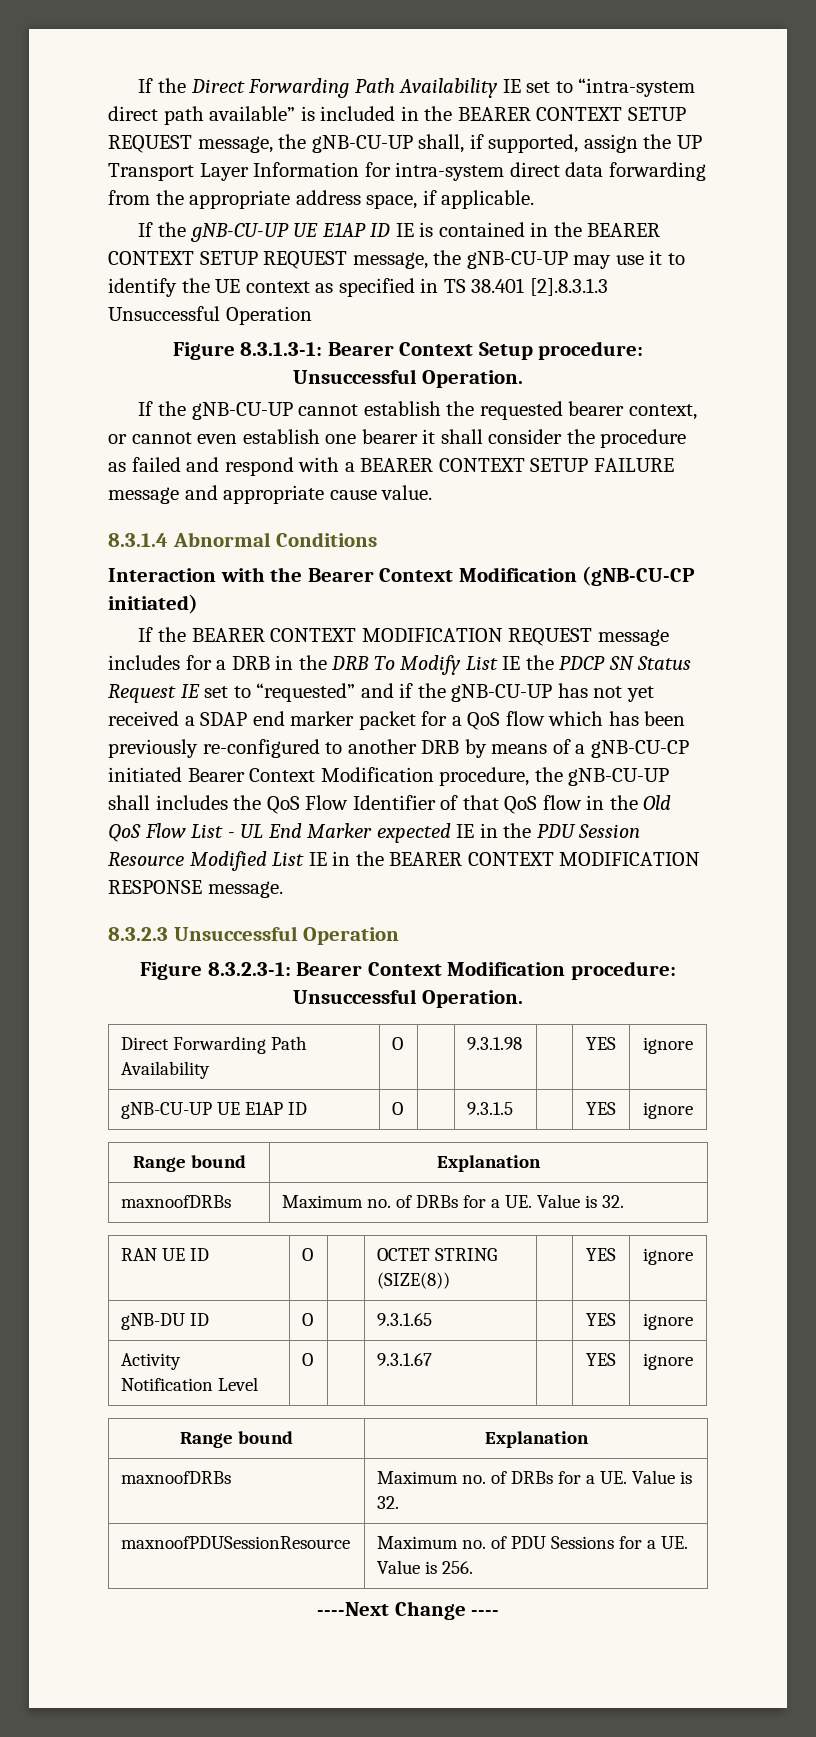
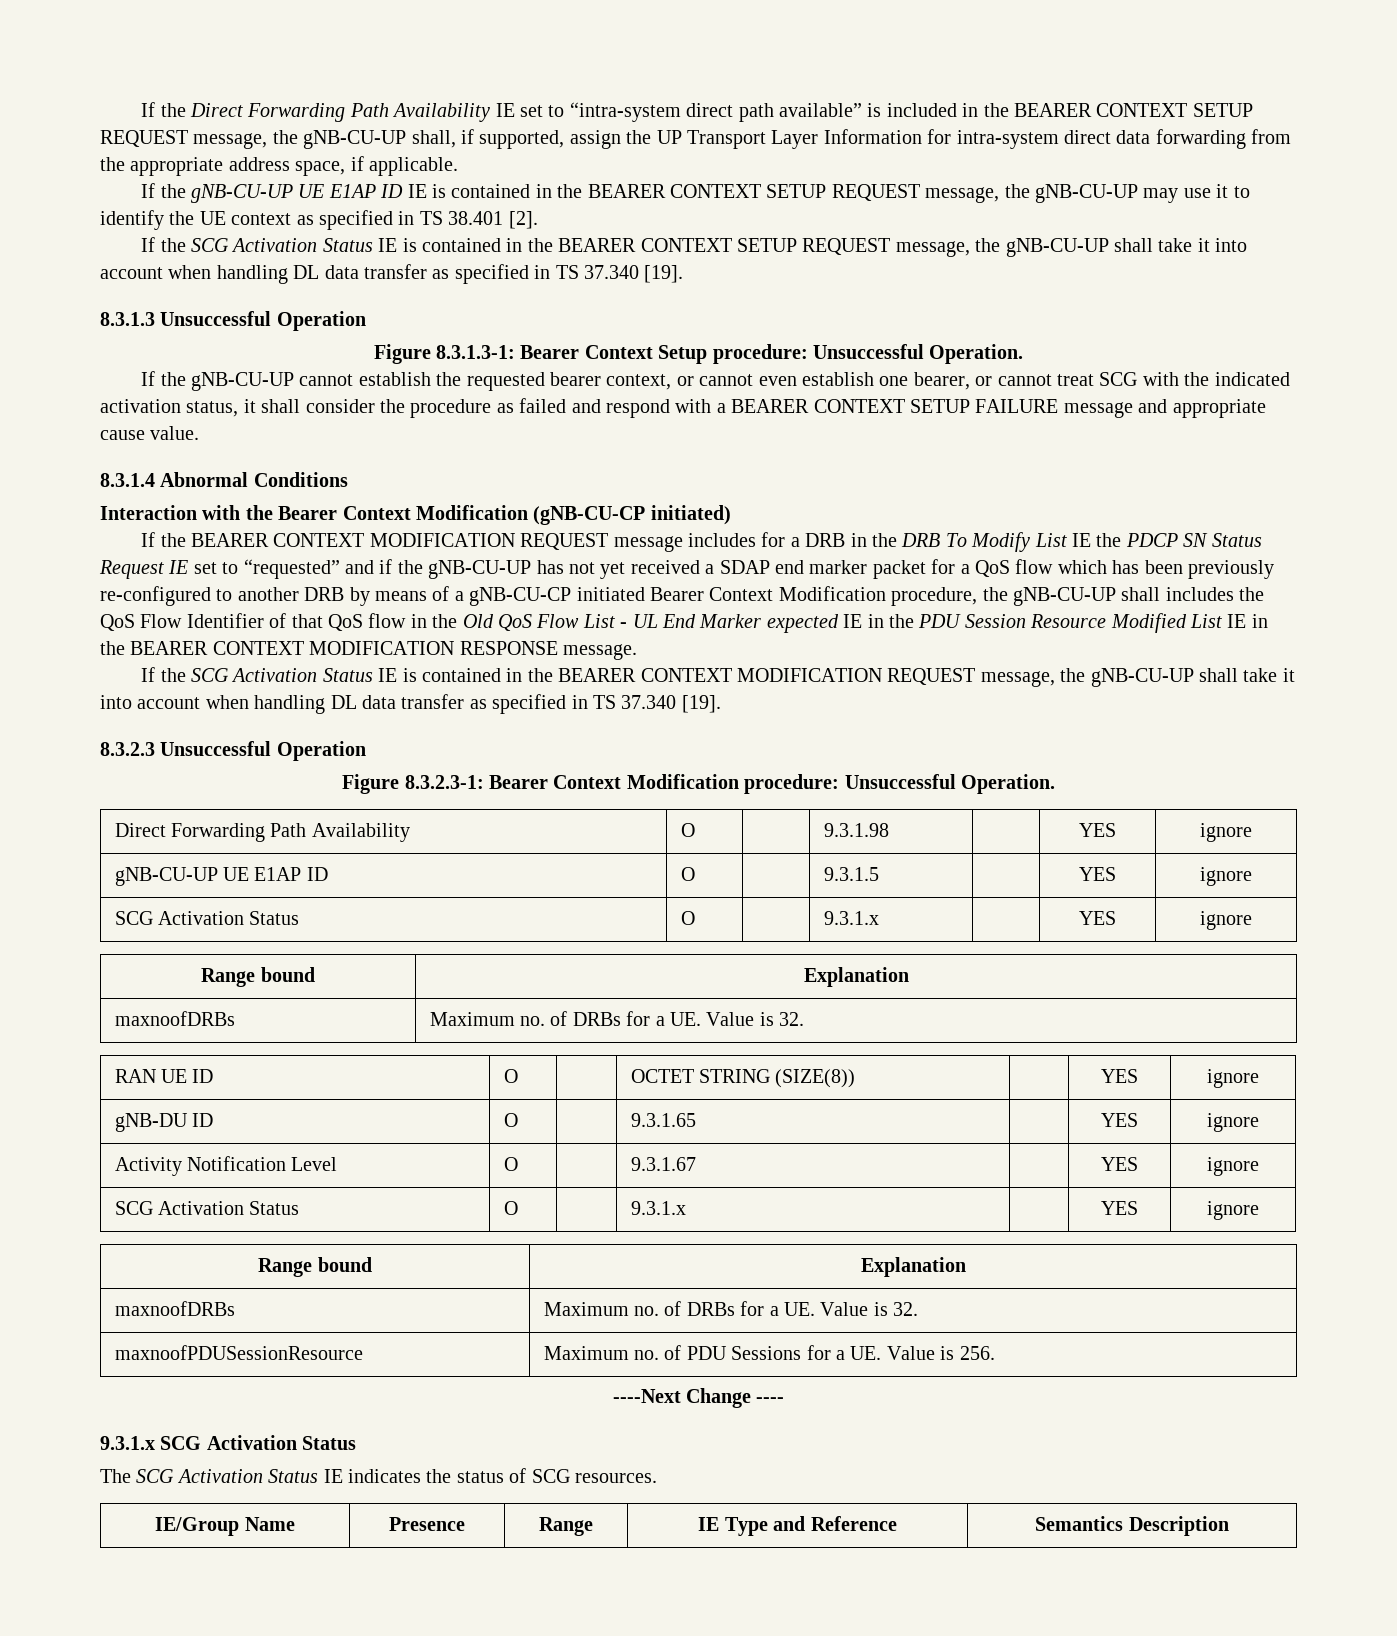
[529,278,608,296] [2].8.3.1.3 -> [508,211,538,229] [141,237,1248,257] [100,264,684,284] [100,312,155,326] [2]. // If the SCG Activation Status IE is contained in the BEARER CONTEXT SETUP REQUEST message, the gNB-CU-UP shall take it into account when handling DL data transfer as specified in TS 37.340 [19]. // 8.3.1.3
[361,429,418,444] bearer -> [913,372,1290,390] [100,399,239,417] bearer, or cannot treat SCG with the indicated activation status,
(283, 889) none -> [141,667,1295,687] [100,694,721,714] // If the SCG Activation Status IE is contained in the BEARER CONTEXT MODIFICATION REQUEST message, the gNB-CU-UP shall take it into account when handling DL data transfer as specified in TS 37.340 [19].
(693, 1110) none -> [114,911,300,925] [680,911,695,925] [823,911,879,925] [1079,911,1116,925] [1200,911,1252,930] // SCG Activation Status | O | | 9.3.1.x | | YES | ignore
(693, 1361) none -> [114,1201,300,1215] [503,1201,518,1215] [630,1201,686,1215] [1101,1201,1138,1215] [1207,1201,1259,1220] // SCG Activation Status | O | | 9.3.1.x | | YES | ignore
(500, 1613) none -> [100,1435,357,1450] [100,1468,657,1483] [155,1517,295,1536] [389,1517,465,1531] [539,1517,593,1536] [698,1516,897,1536] [1035,1516,1229,1536] // 9.3.1.x SCG Activation Status // The SCG Activation Status IE indicates the status of SCG resources. // IE/Group Name | Presence | Range | IE Type and Reference | Semantics Description

